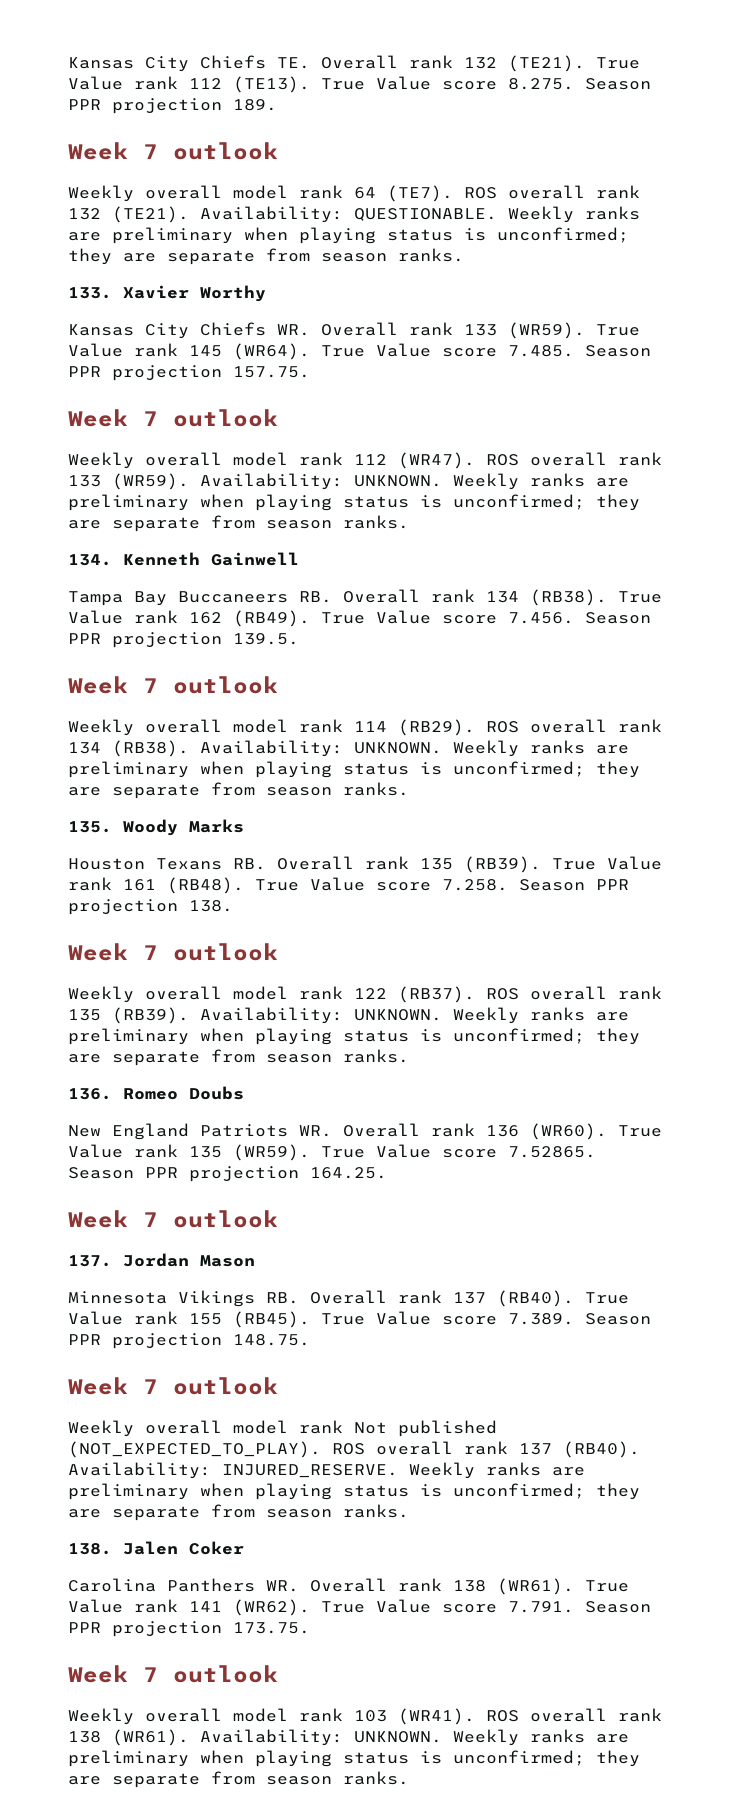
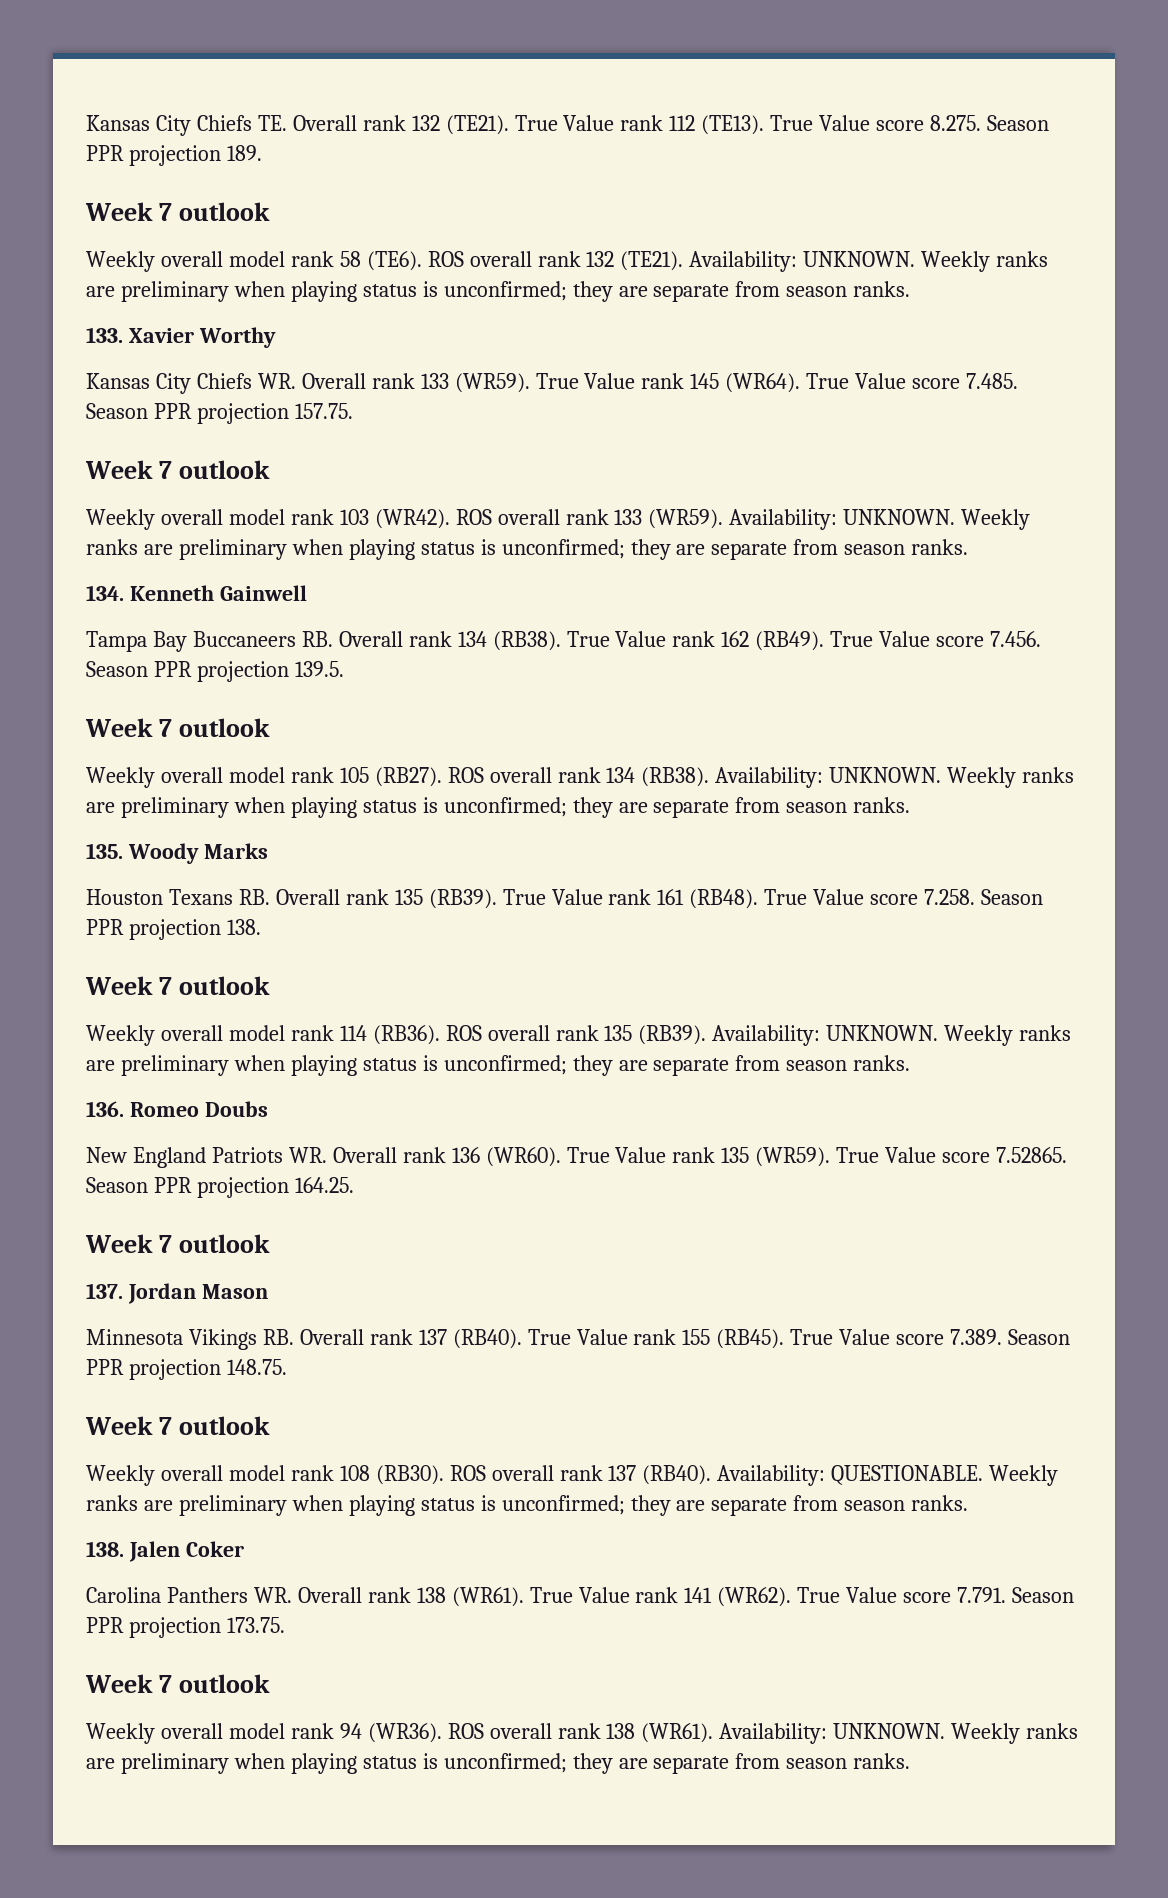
[354,185,453,202] 64 (TE7). -> [339,251,422,271] 58 (TE6).
[354,208,497,221] QUESTIONABLE. -> [803,251,916,267] UNKNOWN.
[354,452,475,469] 112 (WR47). -> [339,509,450,529] 103 (WR42).
[354,719,475,736] 114 (RB29). -> [339,767,442,787] 105 (RB27).
[354,986,475,1003] 122 (RB37). -> [339,1025,440,1045] 114 (RB36).
[354,1420,497,1437] [68,1441,321,1458] Not published (NOT_EXPECTED_TO_PLAY). -> [339,1465,444,1485] 108 (RB30).
[222,1464,398,1478] INJURED_RESERVE. -> [831,1465,984,1485] QUESTIONABLE.
[354,1708,475,1725] 103 (WR41). -> [339,1723,442,1743] 94 (WR36).

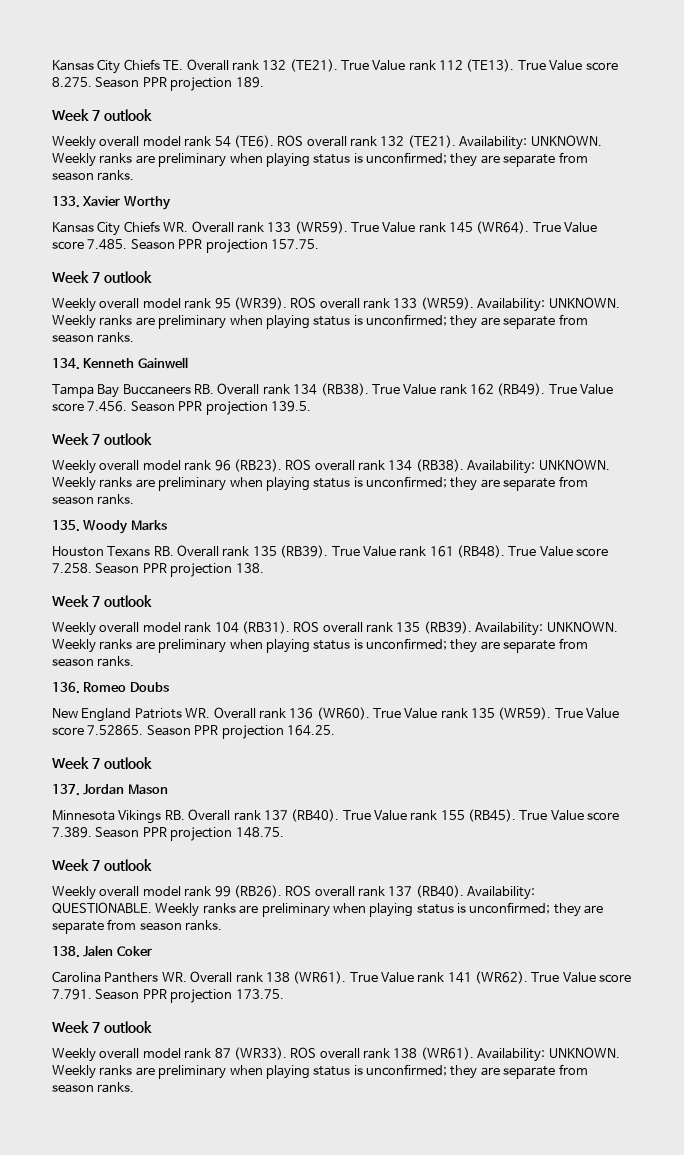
[339,251,361,267] 58 -> [214,136,231,147] 54
[339,509,450,529] 103 (WR42). -> [214,297,287,310] 95 (WR39).
[339,767,442,787] 105 (RB27). -> [214,459,282,472] 96 (RB23).
[339,1025,440,1045] 114 (RB36). -> [214,621,290,634] 104 (RB31).
[339,1465,444,1485] 108 (RB30). -> [214,885,282,898] 99 (RB26).
[339,1723,442,1743] 94 (WR36). -> [214,1047,287,1060] 87 (WR33).

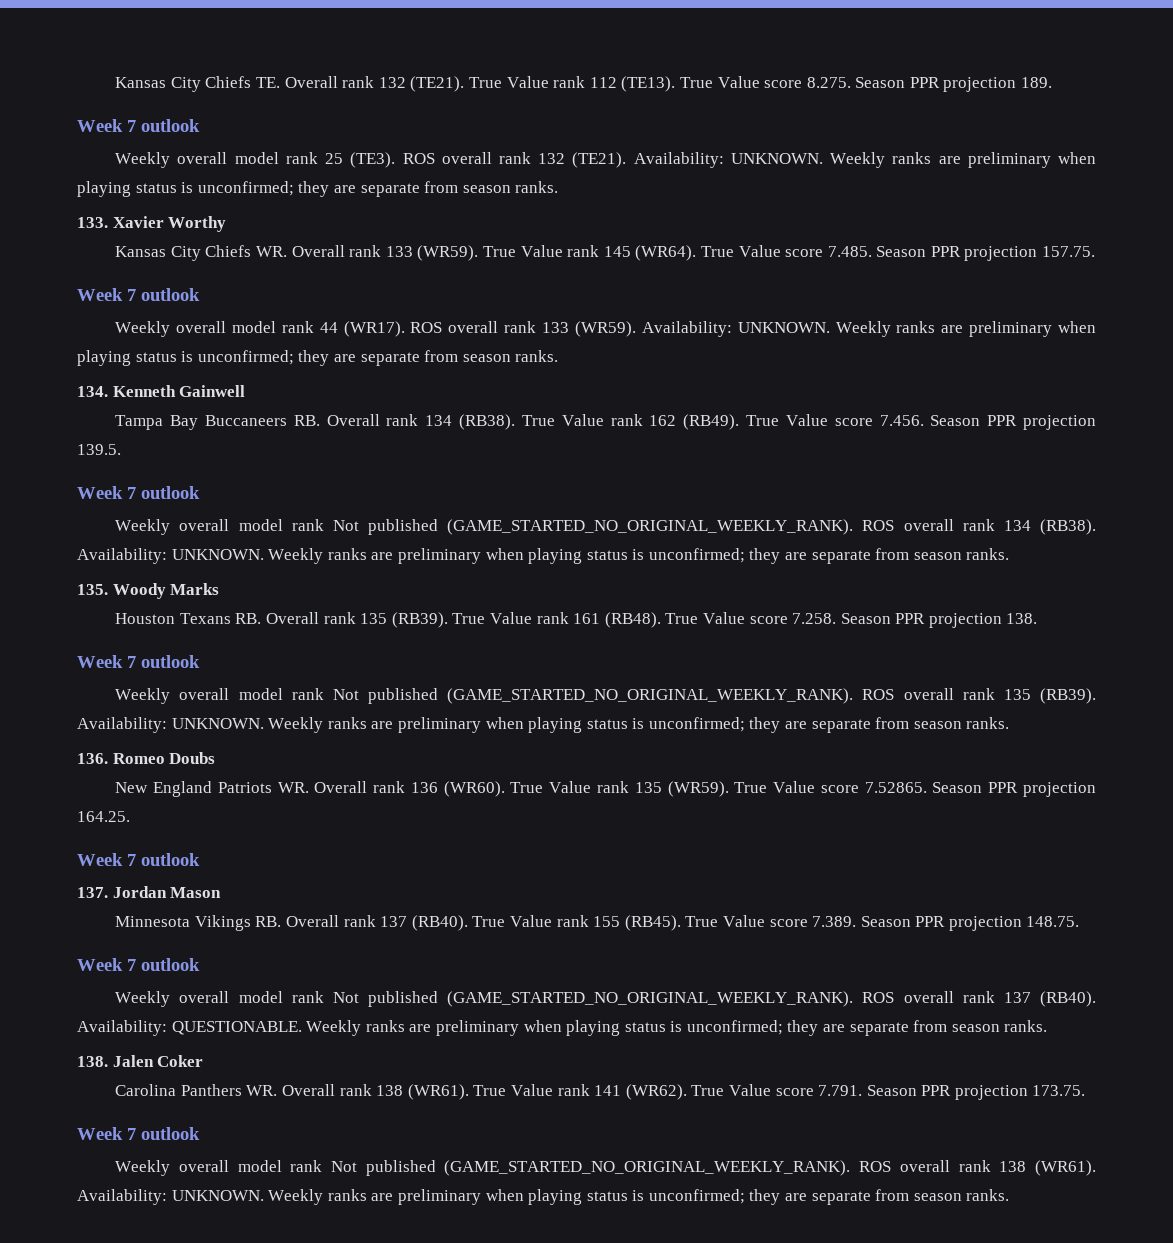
[214,135,274,148] 54 (TE6). -> [325,152,396,168] 25 (TE3).
[214,297,287,310] 95 (WR39). -> [319,321,405,337] 44 (WR17).
[214,459,282,472] 96 (RB23). -> [332,519,854,535] Not published (GAME_STARTED_NO_ORIGINAL_WEEKLY_RANK).
[214,621,290,634] 104 (RB31). -> [332,688,854,704] Not published (GAME_STARTED_NO_ORIGINAL_WEEKLY_RANK).
[214,885,282,898] 99 (RB26). -> [332,991,854,1007] Not published (GAME_STARTED_NO_ORIGINAL_WEEKLY_RANK).
[214,1047,287,1060] 87 (WR33). -> [331,1160,851,1176] Not published (GAME_STARTED_NO_ORIGINAL_WEEKLY_RANK).

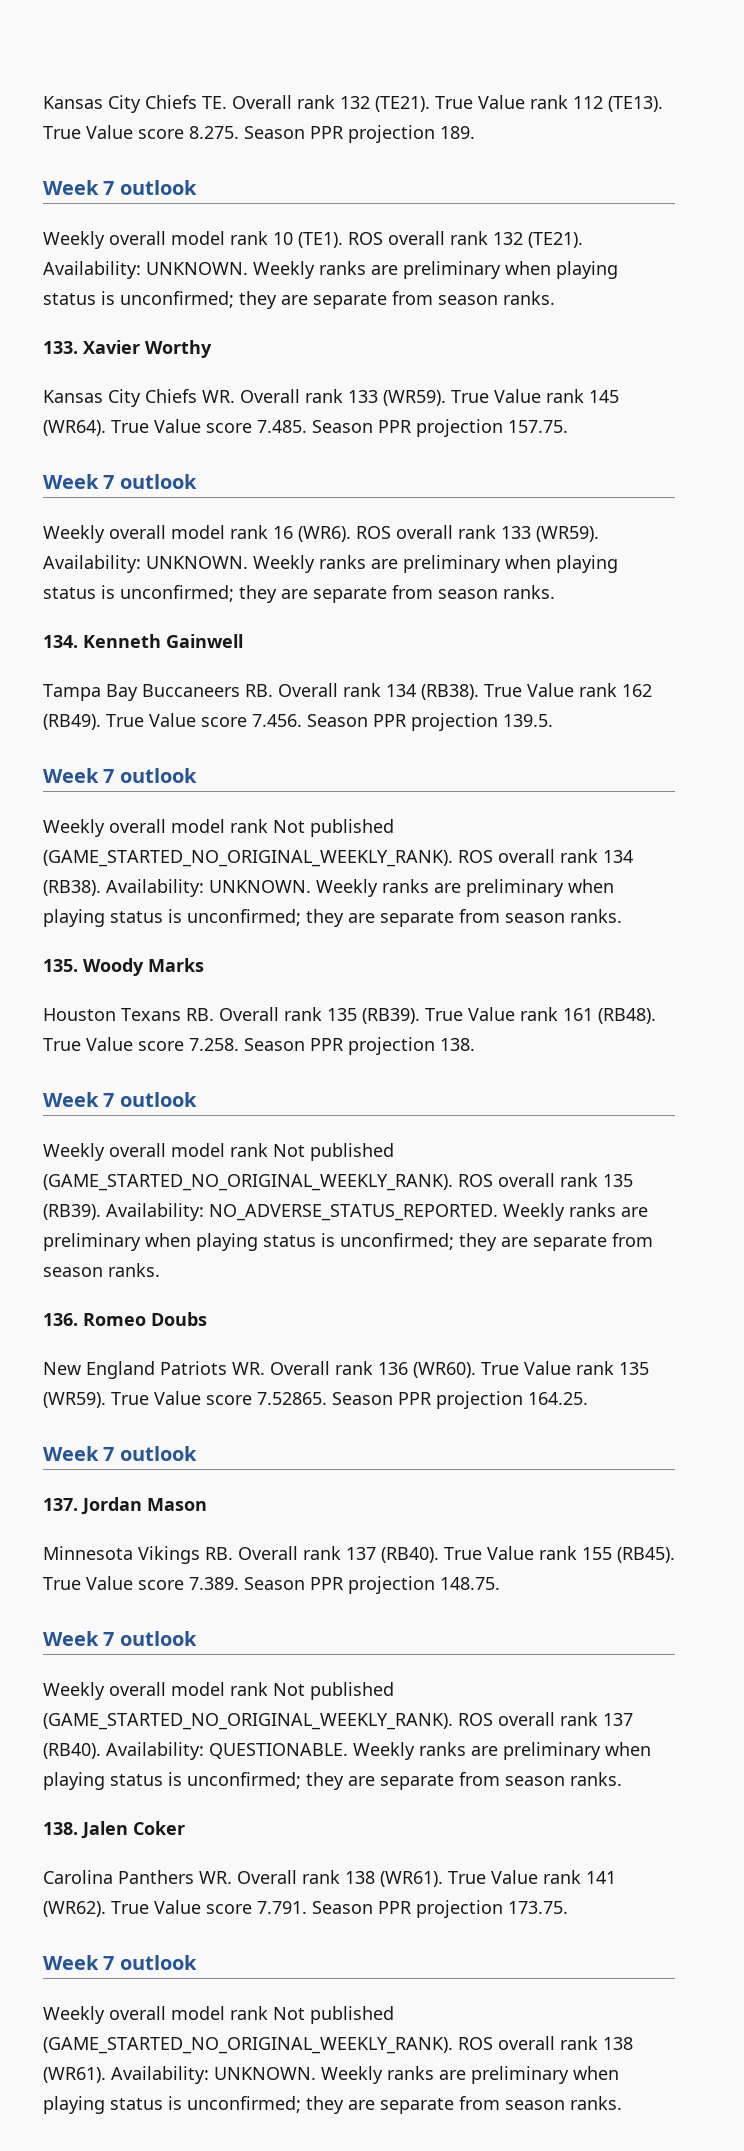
[325,152,396,168] 25 (TE3). -> [273,232,343,248] 10 (TE1).
[319,321,405,337] 44 (WR17). -> [273,526,351,542] 16 (WR6).
[171,718,264,729] UNKNOWN. -> [209,1204,498,1221] NO_ADVERSE_STATUS_REPORTED.

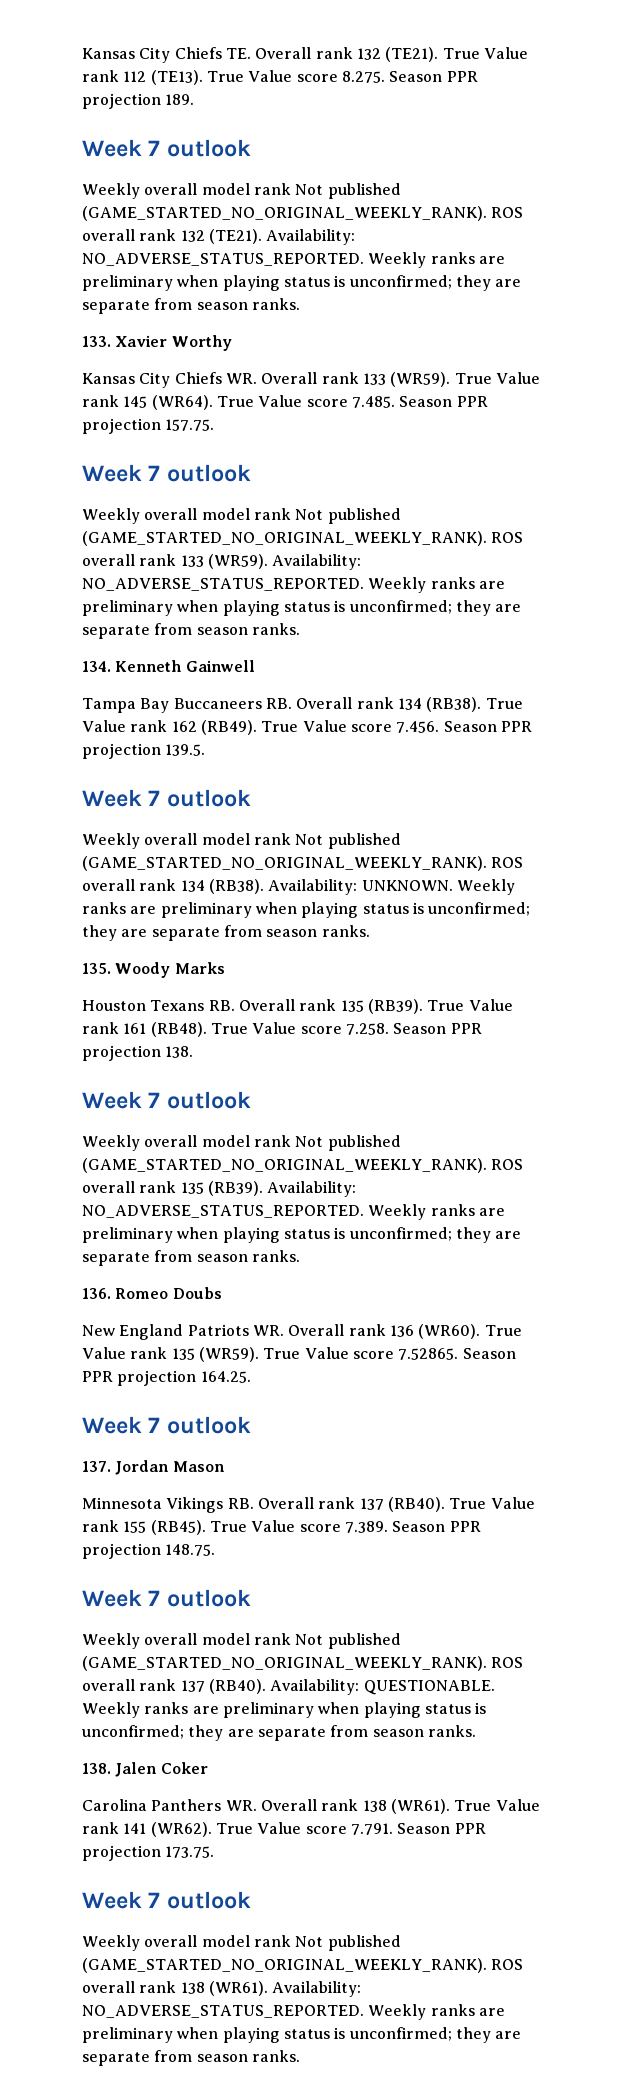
[273,232,343,248] 10 (TE1). -> [295,183,401,199] [82,206,487,221] Not published (GAME_STARTED_NO_ORIGINAL_WEEKLY_RANK).
[146,262,248,275] UNKNOWN. -> [82,253,364,266] NO_ADVERSE_STATUS_REPORTED.
[273,526,351,542] 16 (WR6). -> [295,508,401,524] [82,531,487,546] Not published (GAME_STARTED_NO_ORIGINAL_WEEKLY_RANK).
[146,556,248,569] UNKNOWN. -> [82,578,364,591] NO_ADVERSE_STATUS_REPORTED.
[214,2067,316,2080] UNKNOWN. -> [82,2005,364,2018] NO_ADVERSE_STATUS_REPORTED.

